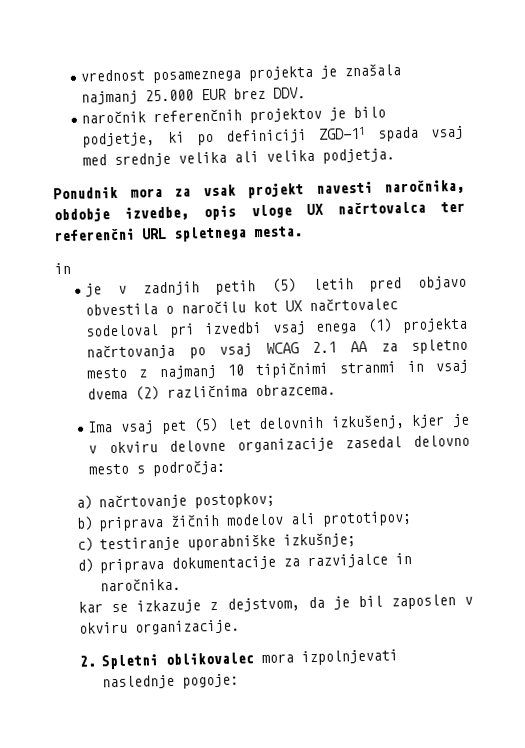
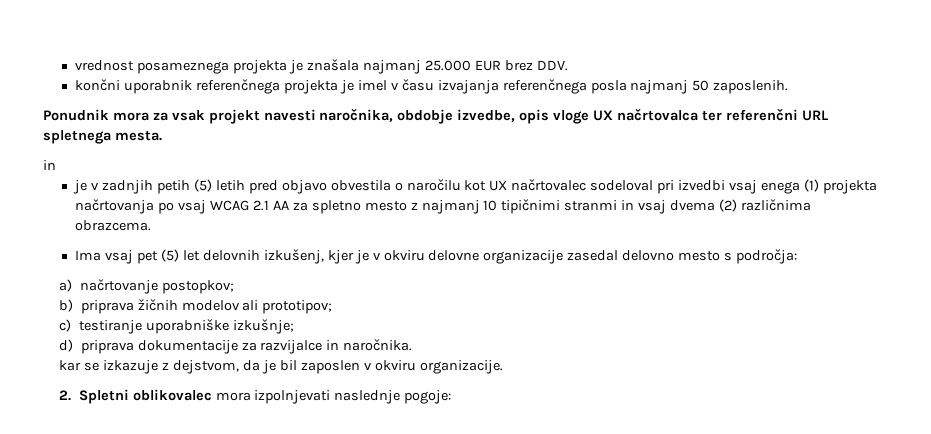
[81,106,387,124] [82,125,464,148] [82,148,396,167] naročnik referenčnih projektov je bilo podjetje, ki po definiciji ZGD-11 spada vsaj med srednje velika ali velika podjetja. -> [75,79,789,94] končni uporabnik referenčnega projekta je imel v času izvajanja referenčnega posla najmanj 50 zaposlenih.

